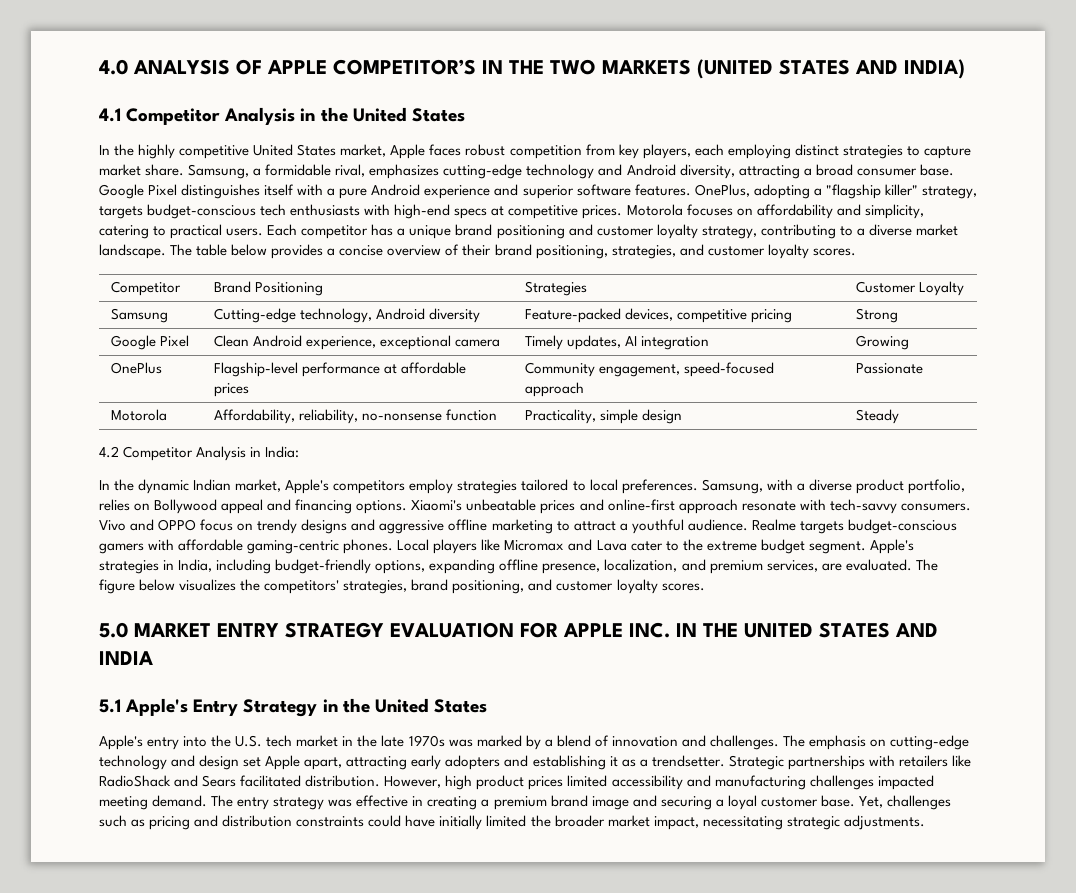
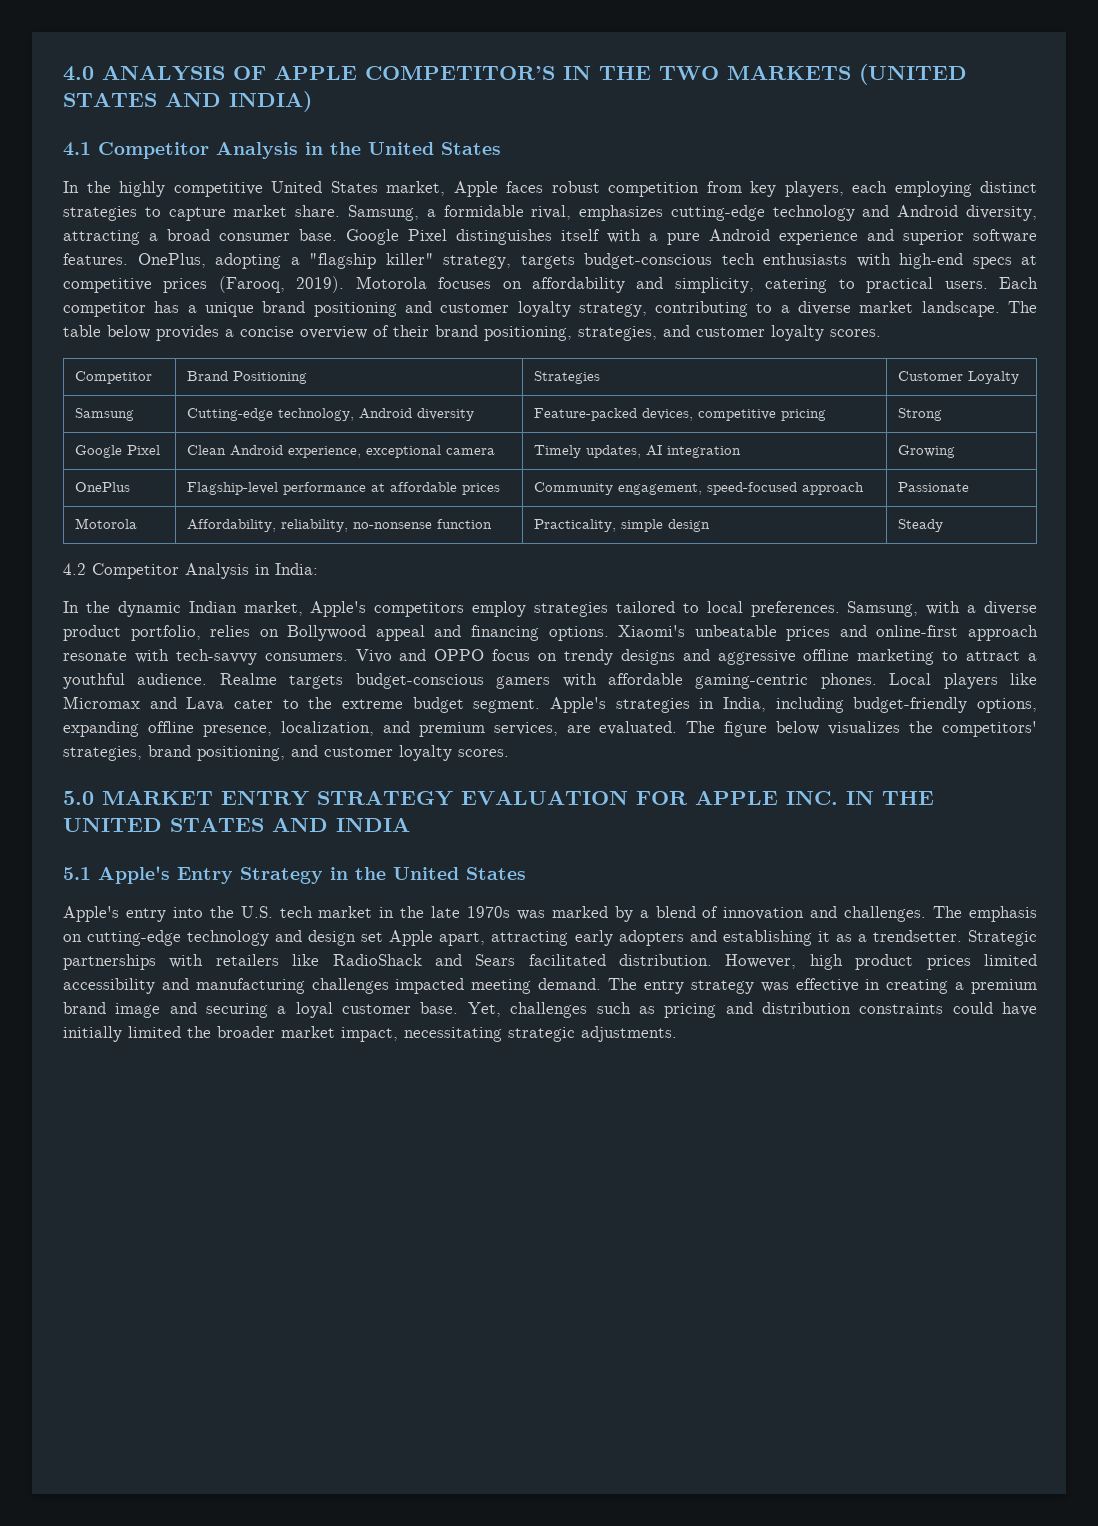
[582,205,623,219] prices. -> [163,276,345,293] prices (Farooq, 2019).

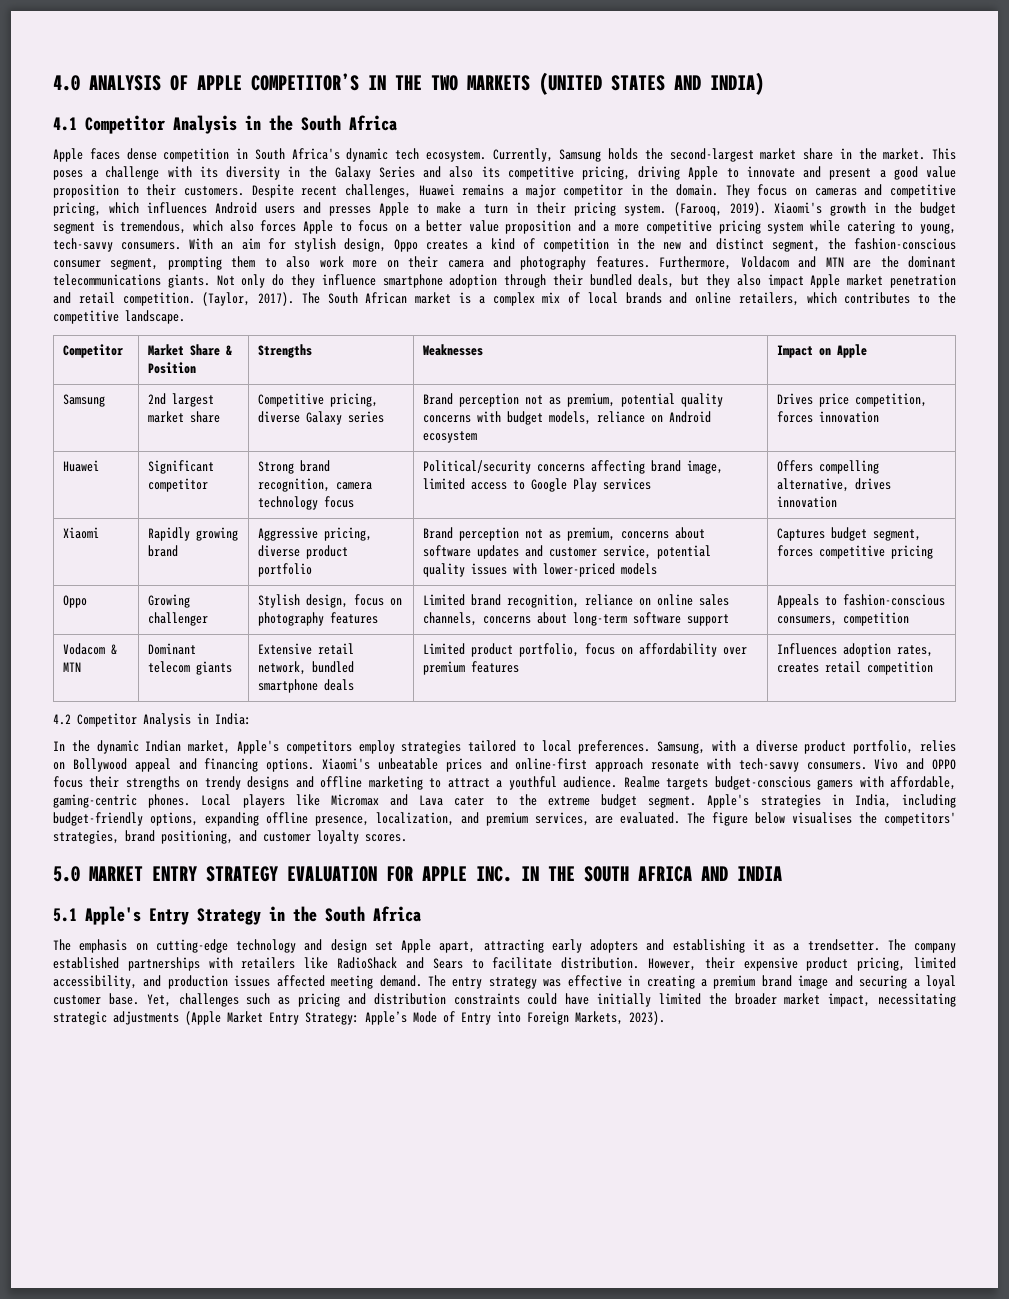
[368,142,501,155] [63,181,1037,197] [63,205,1038,221] [63,229,1037,245] [63,253,1037,269] [63,276,1038,293] [63,301,1037,317] [63,325,881,341] [74,371,152,384] [186,371,307,384] [533,371,600,384] [897,371,1019,384] [74,408,134,421] [186,408,474,421] [533,408,826,421] [897,408,942,421] [74,445,160,458] [186,445,495,458] [533,445,741,458] [897,445,955,458] [74,482,130,492] [186,482,500,495] [533,482,864,495] [897,482,969,492] [74,518,137,529] [186,519,492,532] [533,519,710,532] [897,519,943,532] United States // In the highly competitive United States market, Apple faces robust competition from key players, each employing distinct strategies to capture market share. Samsung, a formidable rival, emphasizes cutting-edge technology and Android diversity, attracting a broad consumer base. Google Pixel distinguishes itself with a pure Android experience and superior software features. OnePlus, adopting a "flagship killer" strategy, targets budget-conscious tech enthusiasts with high-end specs at competitive prices (Farooq, 2019). Motorola focuses on affordability and simplicity, catering to practical users. Each competitor has a unique brand positioning and customer loyalty strategy, contributing to a diverse market landscape. The table below provides a concise overview of their brand positioning, strategies, and customer loyalty scores. // Competitor | Brand Positioning | Strategies | Customer Loyalty // Samsung | Cutting-edge technology, Android diversity | Feature-packed devices, competitive pricing | Strong // Google Pixel | Clean Android experience, exceptional camera | Timely updates, AI integration | Growing // OnePlus | Flagship-level performance at affordable prices | Community engagement, speed-focused approach | Passionate // Motorola | Affordability, reliability, no-nonsense function | Practicality, simple design | Steady -> [301,115,397,131] [53,148,956,162] [53,166,957,180] [53,184,956,198] [53,202,956,216] [53,220,957,234] [53,238,956,252] [53,256,957,270] [53,274,956,288] [53,292,956,306] [53,310,185,324] [62,344,123,358] [147,344,232,356] [147,362,196,374] [257,344,312,358] [422,344,483,356] [776,344,867,358] [62,394,105,407] [147,393,214,407] [147,411,220,423] [257,393,378,407] [257,411,384,425] [422,393,723,407] [422,411,711,425] [422,431,477,443] [776,393,927,407] [776,411,879,423] [62,460,99,472] [147,460,214,474] [147,478,208,492] [257,460,330,474] [257,478,372,492] [257,496,354,510] [422,460,723,474] [422,478,651,492] [776,460,879,474] [776,478,891,492] [776,496,837,508] [62,527,99,539] [147,527,238,541] [147,545,178,557] [257,527,372,541] [257,545,348,559] [257,563,312,577] [422,527,705,541] [422,545,711,559] [422,563,657,577] [776,527,921,541] [776,545,933,559] [62,595,87,608] [147,594,190,608] [147,612,208,626] [257,594,402,608] [257,612,378,626] [422,594,729,608] [422,612,729,626] [776,594,945,608] [776,612,909,626] [62,643,117,655] [62,662,81,672] [147,643,196,655] [147,661,232,675] [257,643,354,655] [257,661,354,675] [257,679,354,693] [422,643,747,657] [422,661,519,675] [776,643,933,657] [776,661,933,675] South Africa // Apple faces dense competition in South Africa's dynamic tech ecosystem. Currently, Samsung holds the second-largest market share in the market. This poses a challenge with its diversity in the Galaxy Series and also its competitive pricing, driving Apple to innovate and present a good value proposition to their customers. Despite recent challenges, Huawei remains a major competitor in the domain. They focus on cameras and competitive pricing, which influences Android users and presses Apple to make a turn in their pricing system. (Farooq, 2019). Xiaomi's growth in the budget segment is tremendous, which also forces Apple to focus on a better value proposition and a more competitive pricing system while catering to young, tech-savvy consumers. With an aim for stylish design, Oppo creates a kind of competition in the new and distinct segment, the fashion-conscious consumer segment, prompting them to also work more on their camera and photography features. Furthermore, Voldacom and MTN are the dominant telecommunications giants. Not only do they influence smartphone adoption through their bundled deals, but they also impact Apple market penetration and retail competition. (Taylor, 2017). The South African market is a complex mix of local brands and online retailers, which contributes to the competitive landscape. // Competitor | Market Share & Position | Strengths | Weaknesses | Impact on Apple // Samsung | 2nd largest market share | Competitive pricing, diverse Galaxy series | Brand perception not as premium, potential quality concerns with budget models, reliance on Android ecosystem | Drives price competition, forces innovation // Huawei | Significant competitor | Strong brand recognition, camera technology focus | Political/security concerns affecting brand image, limited access to Google Play services | Offers compelling alternative, drives innovation // Xiaomi | Rapidly growing brand | Aggressive pricing, diverse product portfolio | Brand perception not as premium, concerns about software updates and customer service, potential quality issues with lower-priced models | Captures budget segment, forces competitive pricing // Oppo | Growing challenger | Stylish design, focus on photography features | Limited brand recognition, reliance on online sales channels, concerns about long-term software support | Appeals to fashion-conscious consumers, competition // Vodacom & MTN | Dominant telecom giants | Extensive retail network, bundled smartphone deals | Limited product portfolio, focus on affordability over premium features | Influences adoption rates, creates retail competition
(531, 655) none -> [89,776,180,790] their strengths
[717,650,796,665] aggressive -> (314, 782) none
[607,673,683,685] affordable -> [890,776,957,790] affordable,
[828,721,901,735] visualizes -> [792,812,853,824] visualises
[63,817,264,832] UNITED STATES -> [584,866,692,882] SOUTH AFRICA
[393,867,526,880] [63,906,927,922] United States // Apple's entry into the U.S. tech market in the late 1970s was marked by a blend of innovation and challenges. -> [325,906,421,922] South Africa //
[967,930,1037,946] Strategic -> [887,939,956,953] [53,957,119,969] The company established
[528,954,1037,970] [63,978,465,994] facilitated distribution. However, high product prices limited accessibility and manufacturing challenges impacted -> [471,957,956,971] [53,975,325,989] to facilitate distribution. However, their expensive product pricing, limited accessibility, and production issues affected
[581,1026,677,1042] adjustments. -> [113,1011,665,1025] adjustments (Apple Market Entry Strategy: Apple’s Mode of Entry into Foreign Markets, 2023).

